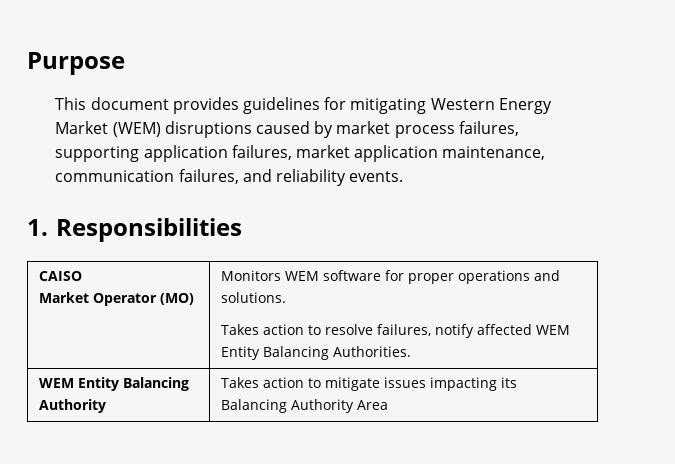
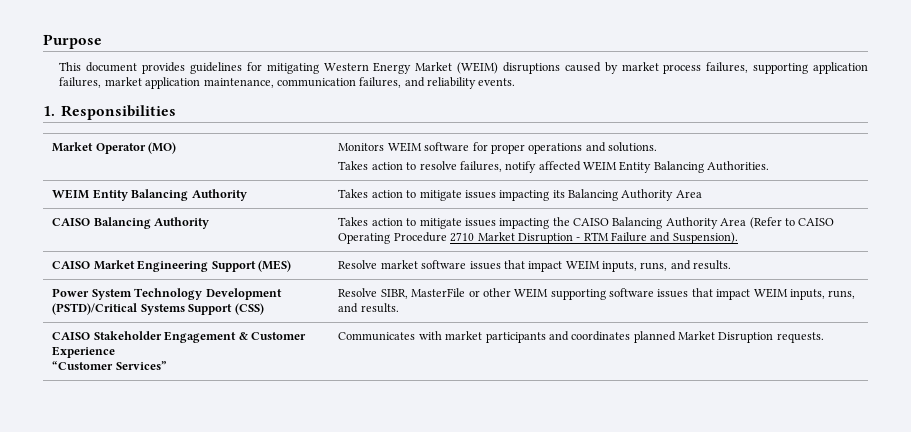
[112,122,161,137] (WEM) -> [457,62,499,74] (WEIM)
[39,271,83,281] CAISO // -> (177, 112) none
[285,271,320,281] WEM -> [387,142,422,152] WEIM
[536,325,571,335] WEM -> [583,161,618,171] WEIM
[39,378,75,388] WEM -> [52,189,90,199] WEIM
(389, 405) none -> [52,217,210,229] [338,217,835,229] [338,232,738,244] [52,260,291,272] [338,260,732,272] [52,288,282,300] [52,303,264,315] [338,288,856,300] [338,303,399,313] [52,331,306,343] [52,346,116,358] [52,361,167,370] [338,331,824,343] // CAISO Balancing Authority | Takes action to mitigate issues impacting the CAISO Balancing Authority Area (Refer to CAISO Operating Procedure 2710 Market Disruption - RTM Failure and Suspension). // CAISO Market Engineering Support (MES) | Resolve market software issues that impact WEIM inputs, runs, and results. // Power System Technology Development (PSTD)/Critical Systems Support (CSS) | Resolve SIBR, MasterFile or other WEIM supporting software issues that impact WEIM inputs, runs, and results. // CAISO Stakeholder Engagement & Customer Experience // “Customer Services” | Communicates with market participants and coordinates planned Market Disruption requests.

